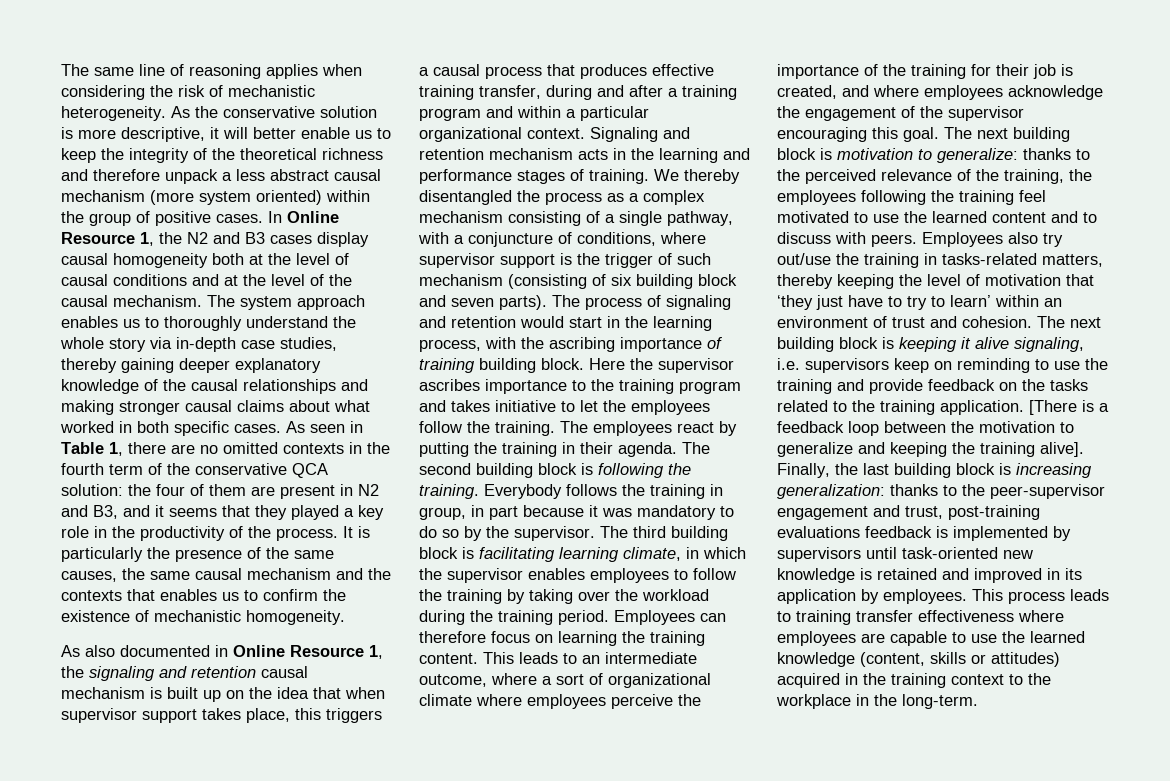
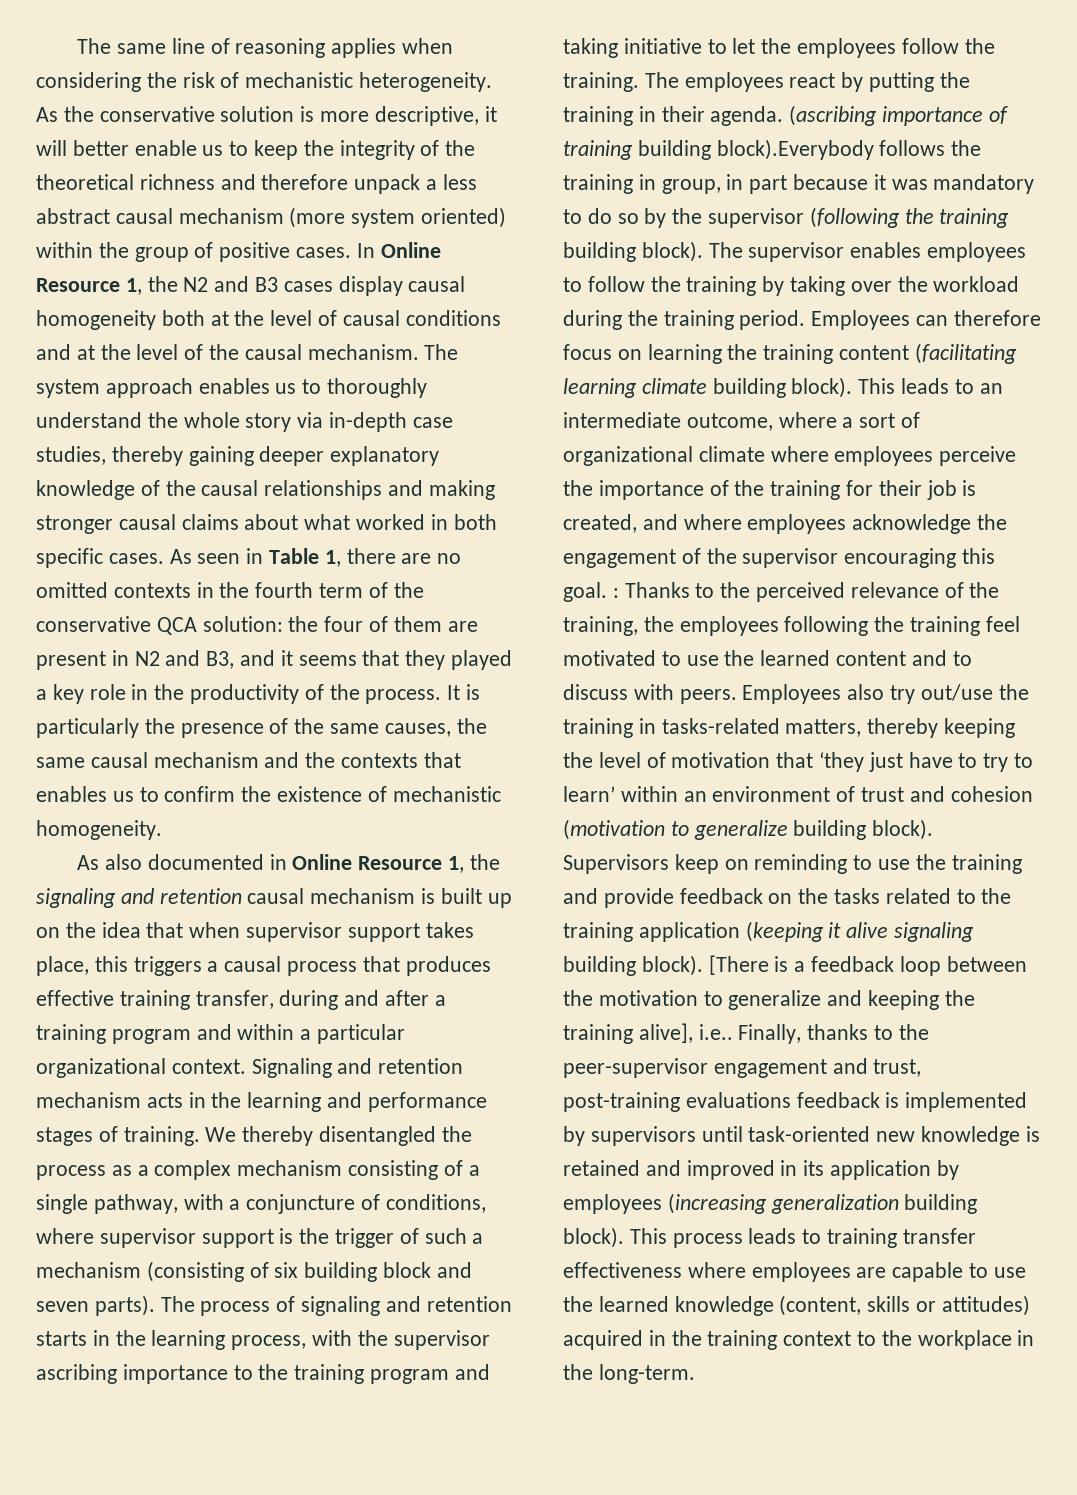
(711, 259) none -> [472,1233,484,1244] a
[520,316,602,328] would start -> [36,1331,87,1346] starts
(544, 343) none -> [393,1330,490,1350] supervisor
[707,337,723,349] [419,358,734,373] [419,379,567,394] of training building block. Here the supervisor ascribes importance -> (228, 1374) none
[451,400,490,412] takes -> [563,38,618,58] taking
[682,442,710,454] [419,463,691,478] [419,484,562,499] The second building block is following the training. Everybody -> [789,105,1008,126] [563,139,874,160] (ascribing importance of training building block).Everybody
[514,526,728,541] [419,547,746,562] [419,568,442,580] supervisor. The third building block is facilitating learning climate, in which the -> [708,207,1010,228] [563,241,743,262] supervisor (following the training building block). The
[419,653,478,664] content. -> [839,343,1017,364] [563,377,853,398] content (facilitating learning climate building block).
[944,127,1070,142] [777,148,1071,163] The next building block is motivation to generalize: thanks -> [612,582,690,598] : Thanks
[962,316,1101,328] [777,337,1084,352] [777,358,889,373] cohesion. The next building block is keeping it alive signaling, i.e. supervisors -> [950,786,1033,802] [563,819,934,840] [563,854,669,874] cohesion (motivation to generalize building block). Supervisors
[940,400,1024,415] application. -> [638,921,975,942] [563,955,703,976] application (keeping it alive signaling building block).
[1040,442,1084,457] [777,463,1092,478] [777,484,885,499] alive]. Finally, the last building block is increasing generalization: -> [638,1023,802,1044] alive], i.e.. Finally,
[883,589,967,604] employees. -> [563,1193,978,1214] [563,1227,624,1248] employees (increasing generalization building block).

